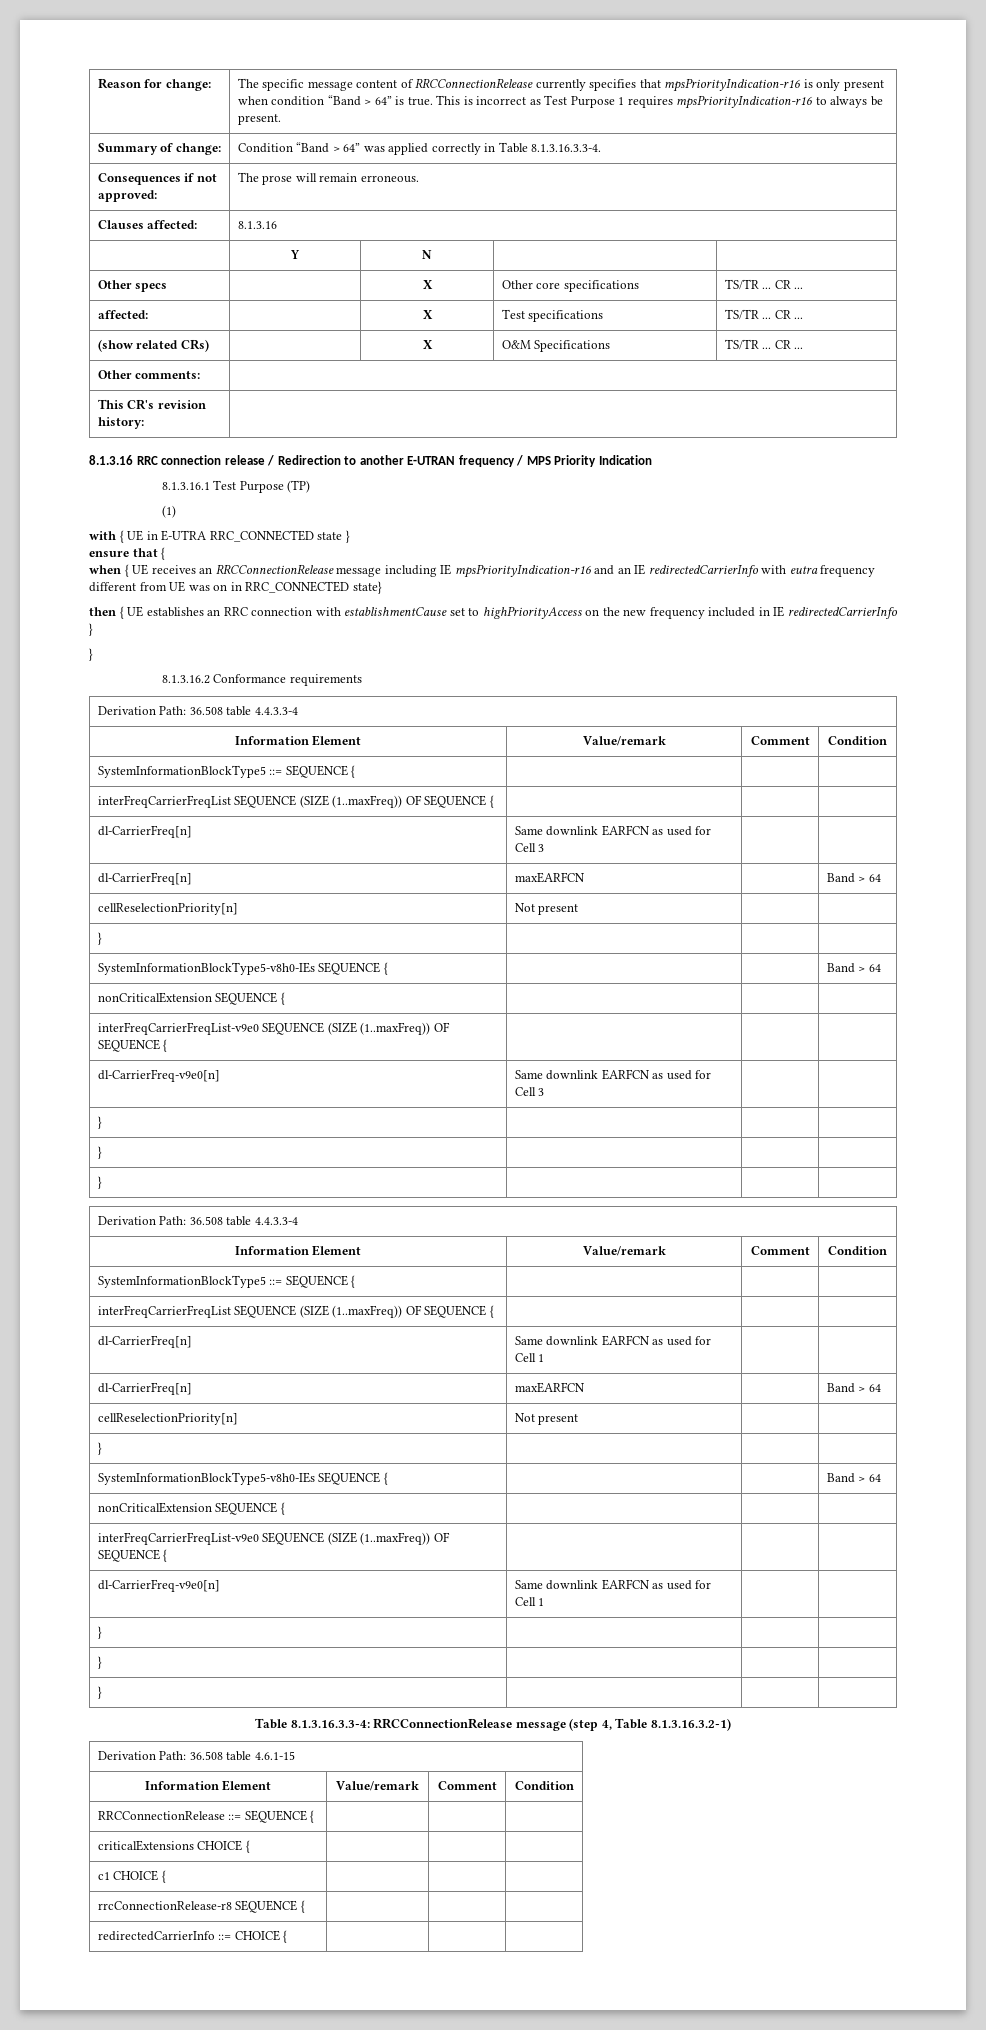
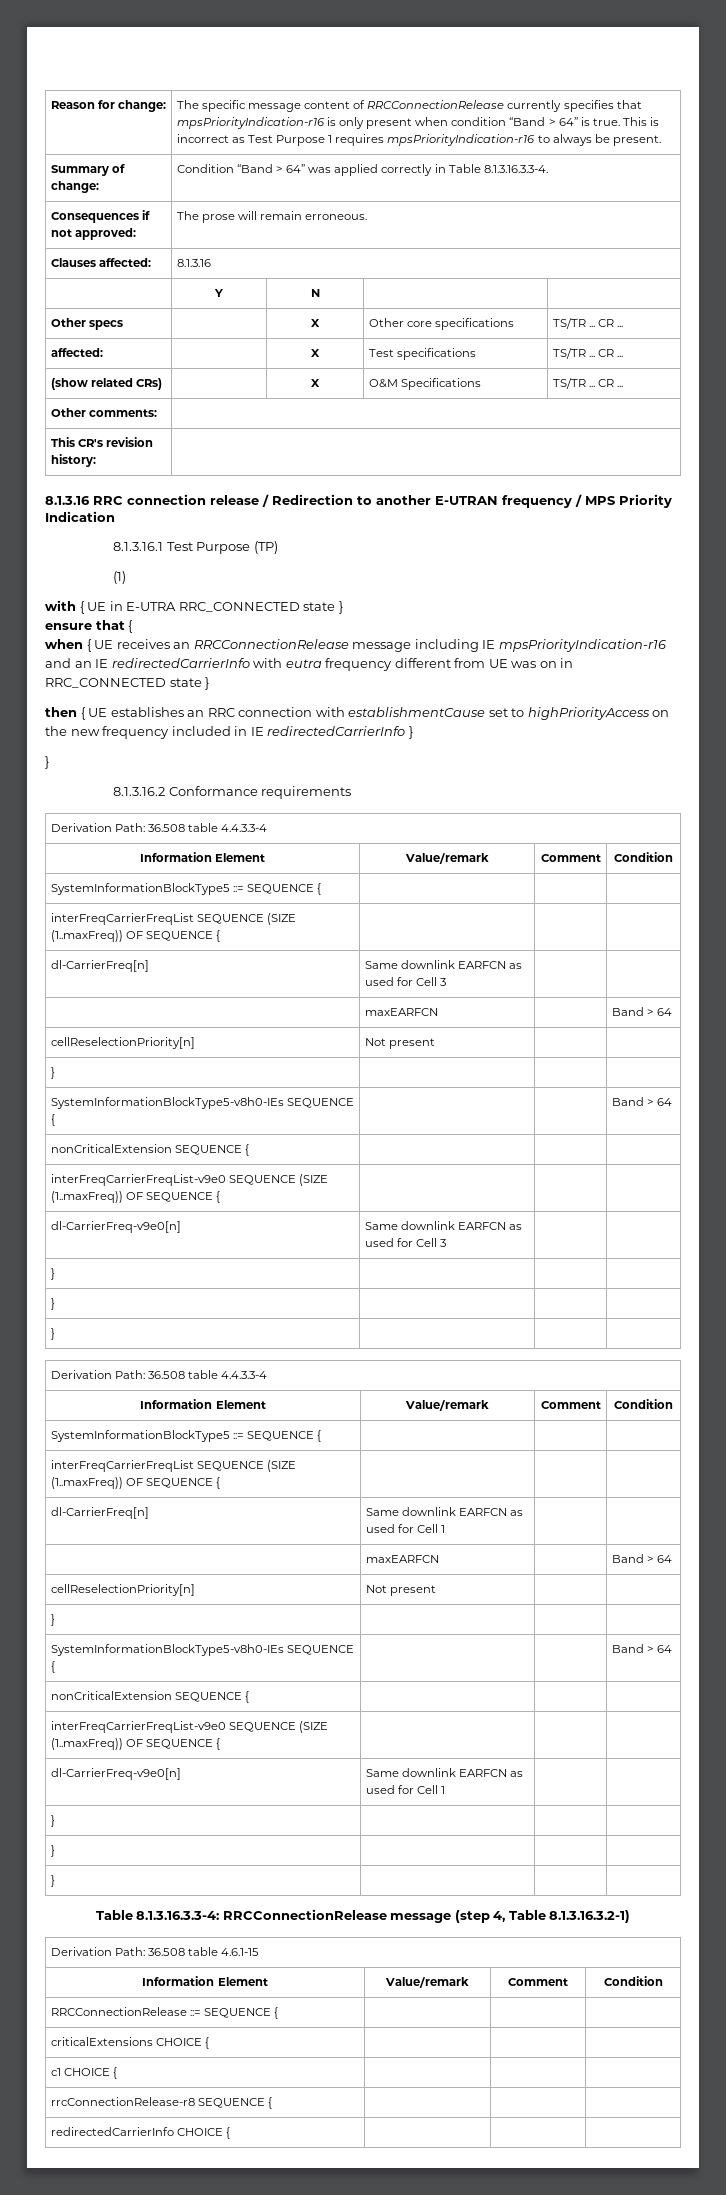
[352,581,382,594] state} -> [169,677,210,690] state }
[97,872,192,885] dl-CarrierFreq[n] -> (447, 982) none
[97,1382,192,1395] dl-CarrierFreq[n] -> (446, 1529) none
[218,1934,232,1940] ::= -> (174, 2131) none

